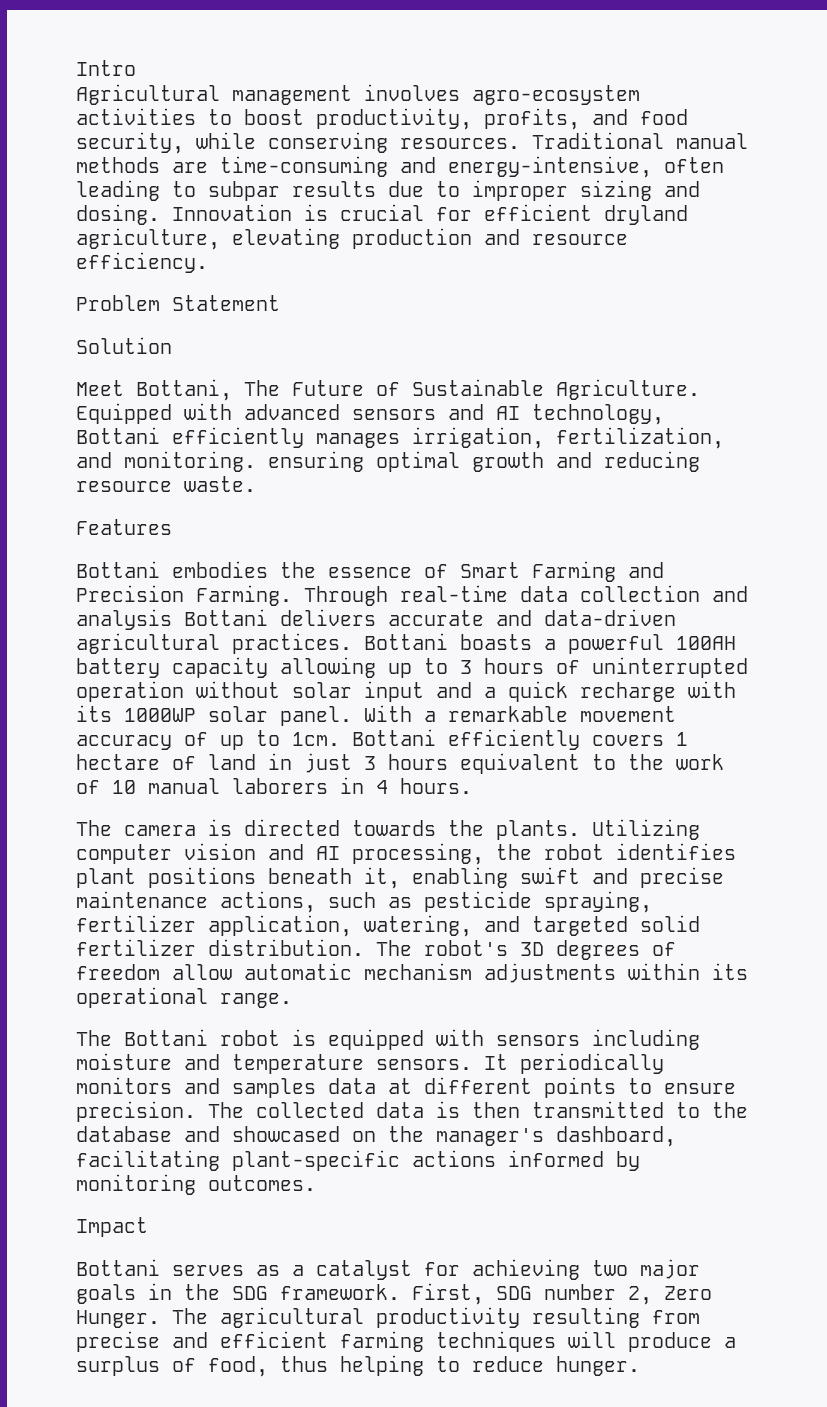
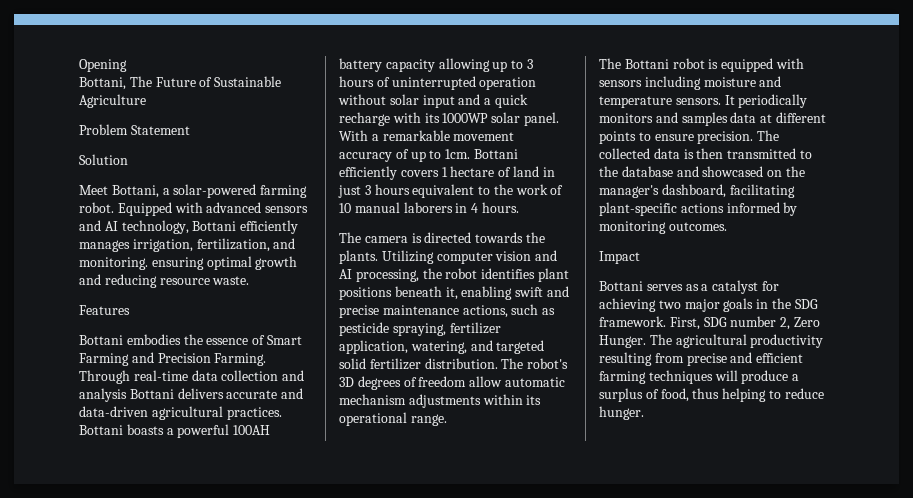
[76,60,136,76] [76,84,640,105] [76,108,688,130] [76,132,748,154] [76,156,724,178] [76,180,700,201] [76,204,688,225] [76,228,628,250] [76,252,208,273] Intro // Agricultural management involves agro-ecosystem activities to boost productivity, profits, and food security, while conserving resources. Traditional manual methods are time-consuming and energy-intensive, often leading to subpar results due to improper sizing and dosing. Innovation is crucial for efficient dryland agriculture, elevating production and resource efficiency. -> [79,59,127,72] [79,76,282,90] [79,94,146,108] Opening // Bottani, The Future of Sustainable Agriculture
[244,379,700,400] The Future of Sustainable Agriculture. -> [162,184,308,198] [79,202,114,213] a solar-powered farming robot.

